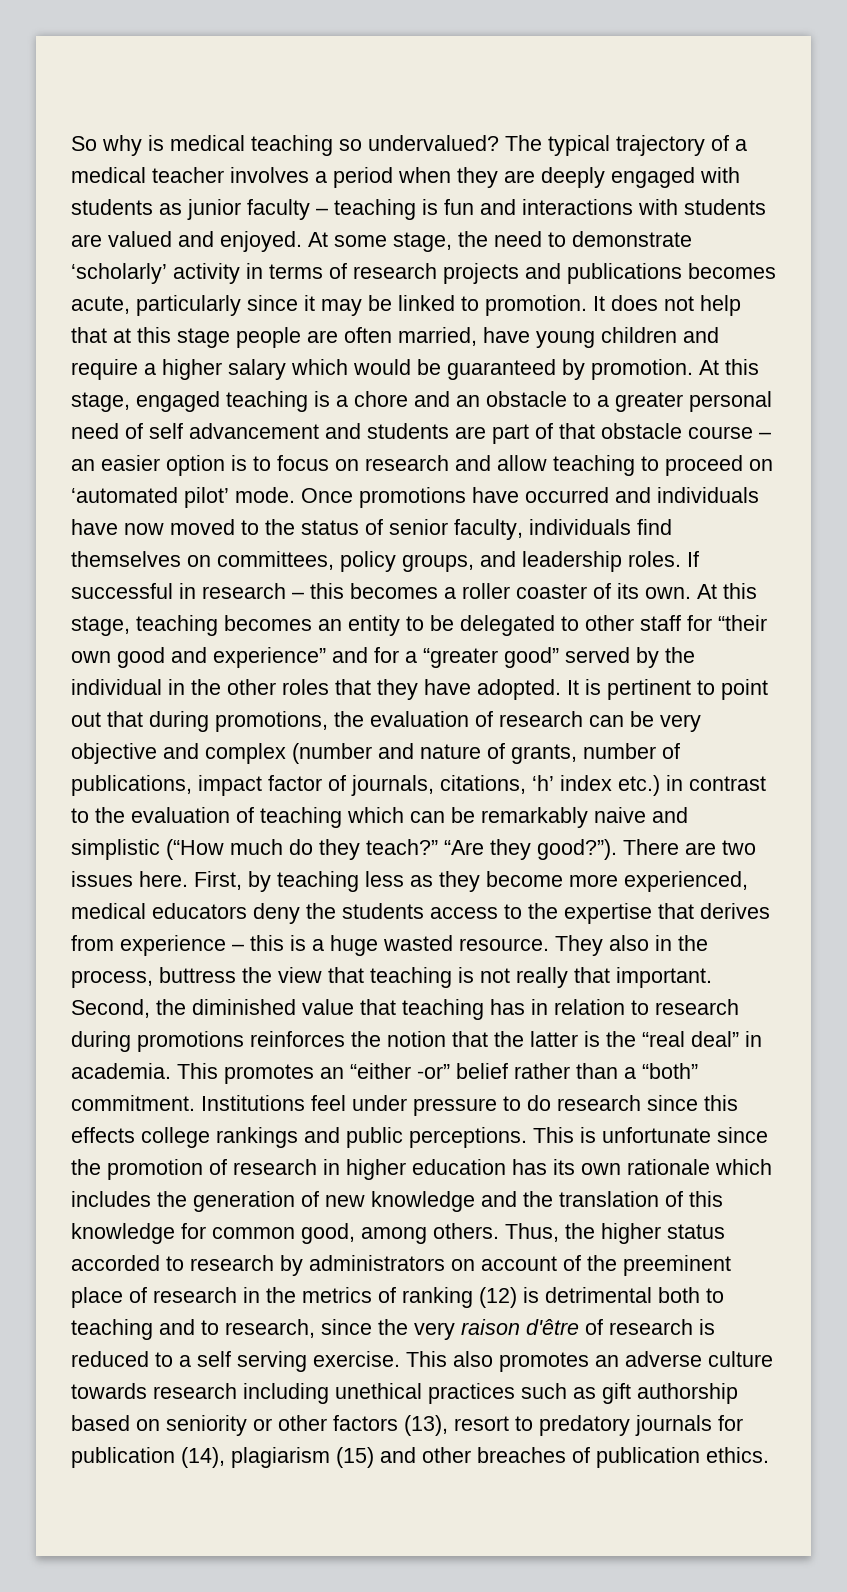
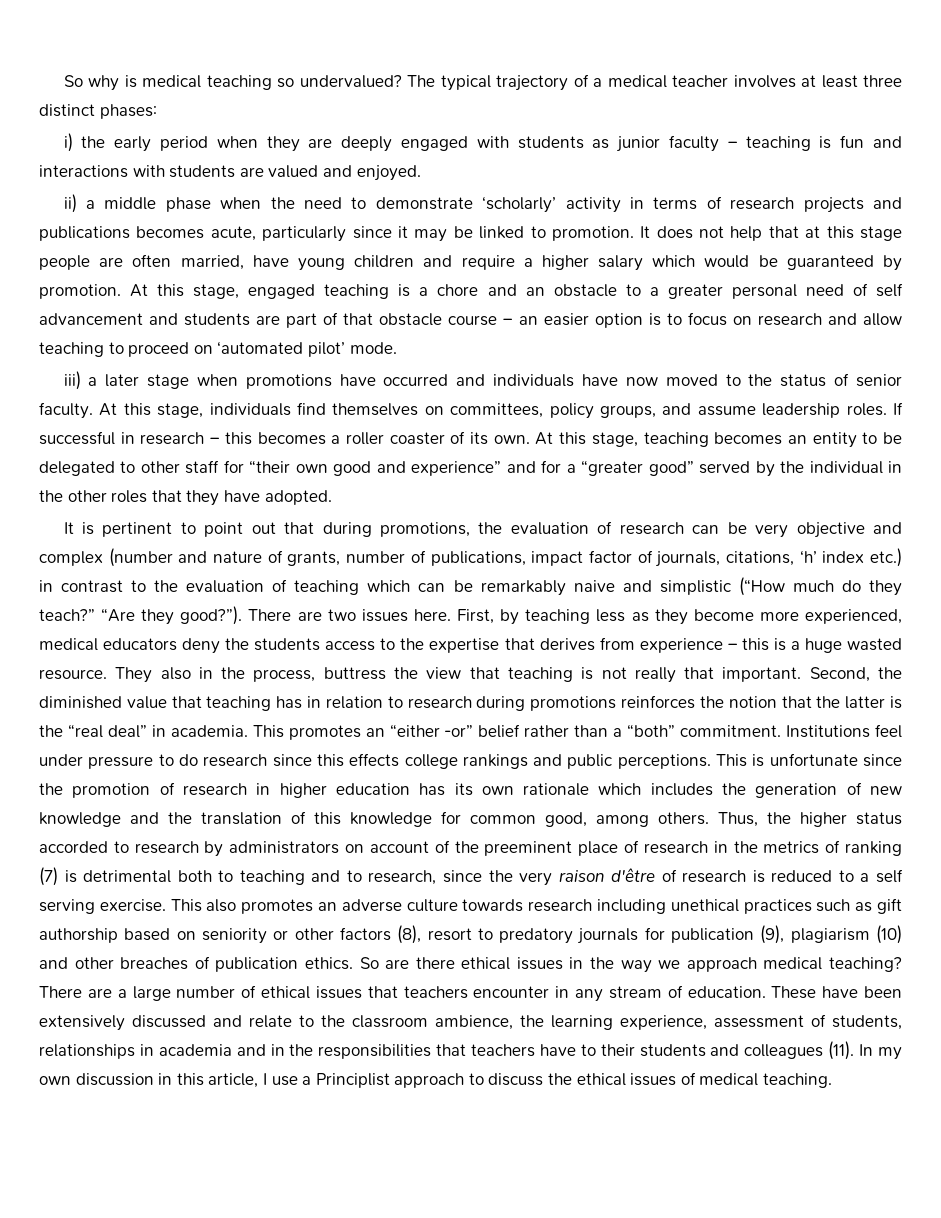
[315,171,327,183] a -> [801,75,903,88] [39,104,157,119] [63,133,152,152] at least three distinct phases: // i) the early
[308,232,452,252] At some stage, -> [63,194,262,213] // ii) a middle phase when
[301,488,353,503] Once -> [63,371,238,390] // iii) a later stage when
[454,519,523,540] faculty, -> [39,402,204,419] faculty. At this stage,
(516, 559) none -> [697,406,756,416] assume
(561, 689) none -> (332, 497) //
[479,1287,517,1308] (12) -> [39,867,58,886] (7)
[404,1415,448,1436] (13), -> [397,925,422,944] (8),
[181,1447,374,1468] (14), plagiarism (15) -> [760,925,902,944] (9), plagiarism (10)
(769, 1455) none -> [359,957,903,973] [39,985,903,1002] [39,1014,902,1031] [39,1041,902,1060] [39,1072,833,1088] So are there ethical issues in the way we approach medical teaching? There are a large number of ethical issues that teachers encounter in any stream of education. These have been extensively discussed and relate to the classroom ambience, the learning experience, assessment of students, relationships in academia and in the responsibilities that teachers have to their students and colleagues (11). In my own discussion in this article, I use a Principlist approach to discuss the ethical issues of medical teaching.

